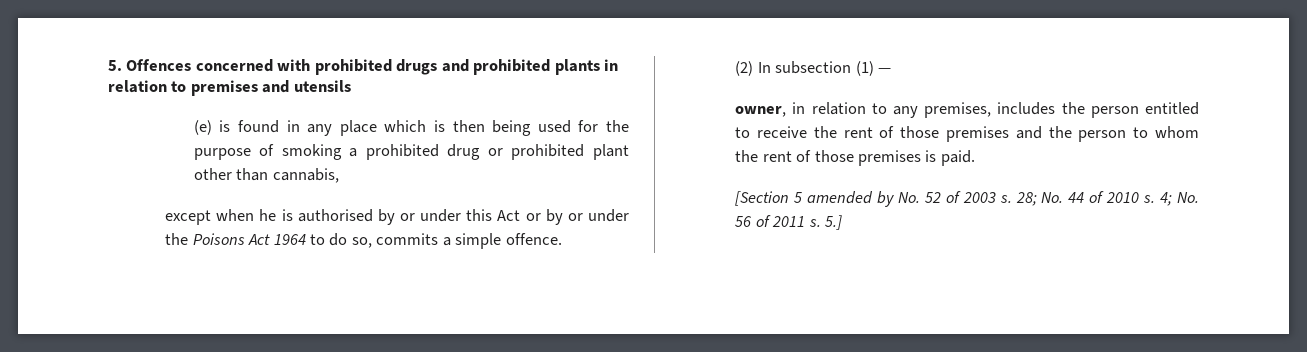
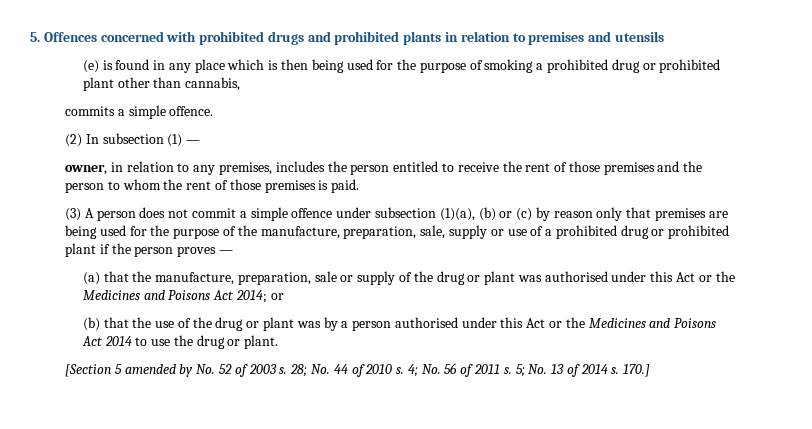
[165,209,630,225] [165,233,372,248] except when he is authorised by or under this Act or by or under the Poisons Act 1964 to do so, -> (241, 84) none
(975, 158) none -> [65,207,728,221] [65,225,730,239] [65,243,234,257] [82,271,735,285] [82,290,284,303] [82,317,717,331] [81,335,279,349] // (3) A person does not commit a simple offence under subsection (1)(a), (b) or (c) by reason only that premises are being used for the purpose of the manufacture, preparation, sale, supply or use of a prohibited drug or prohibited plant if the person proves — // (a) that the manufacture, preparation, sale or supply of the drug or plant was authorised under this Act or the Medicines and Poisons Act 2014; or // (b) that the use of the drug or plant was by a person authorised under this Act or the Medicines and Poisons Act 2014 to use the drug or plant.
[824,215,842,230] 5.] -> [515,364,651,377] 5; No. 13 of 2014 s. 170.]

